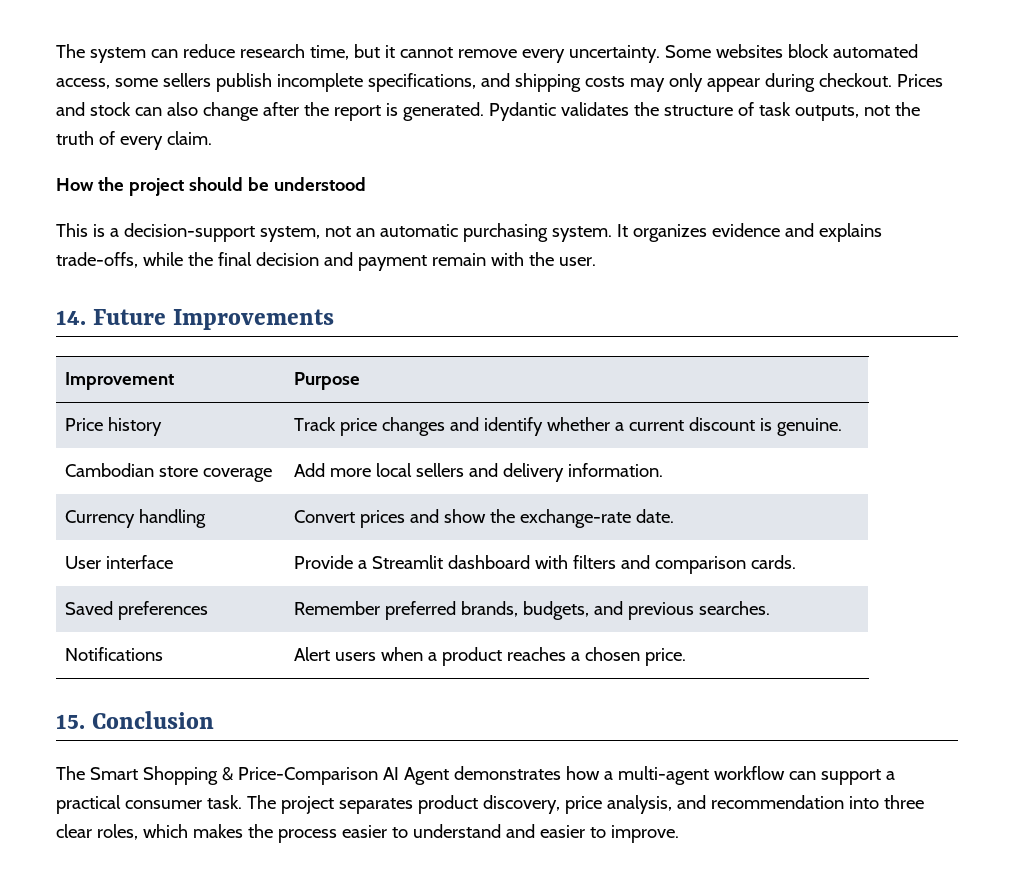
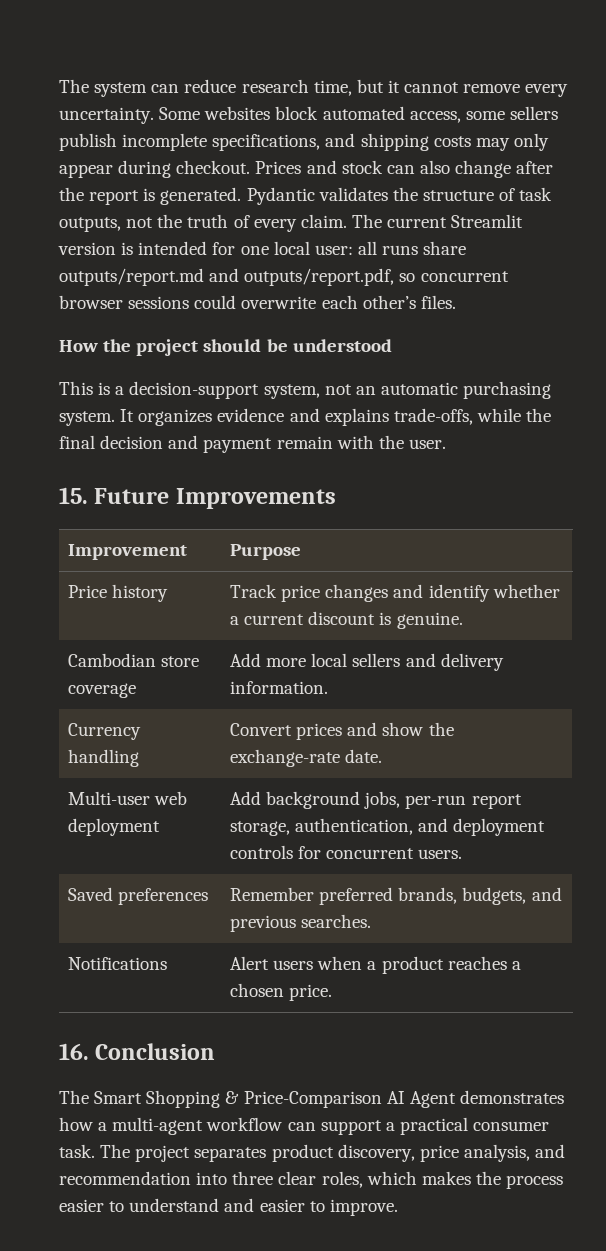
(212, 138) none -> [351,214,524,228] [58,241,467,255] [59,268,509,286] [59,295,456,309] The current Streamlit version is intended for one local user: all runs share outputs/report.md and outputs/report.pdf, so concurrent browser sessions could overwrite each other’s files.
[56,310,86,325] 14. -> [59,487,88,504] 15.
[65,555,174,569] [294,555,797,574] User interface | Provide a Streamlit dashboard with filters and comparison cards. -> [68,791,188,805] [68,818,161,836] [230,791,522,809] [230,818,546,836] [230,845,463,859] Multi-user web deployment | Add background jobs, per-run report storage, authentication, and deployment controls for concurrent users.
[56,714,85,729] 15. -> [59,1043,89,1060] 16.

